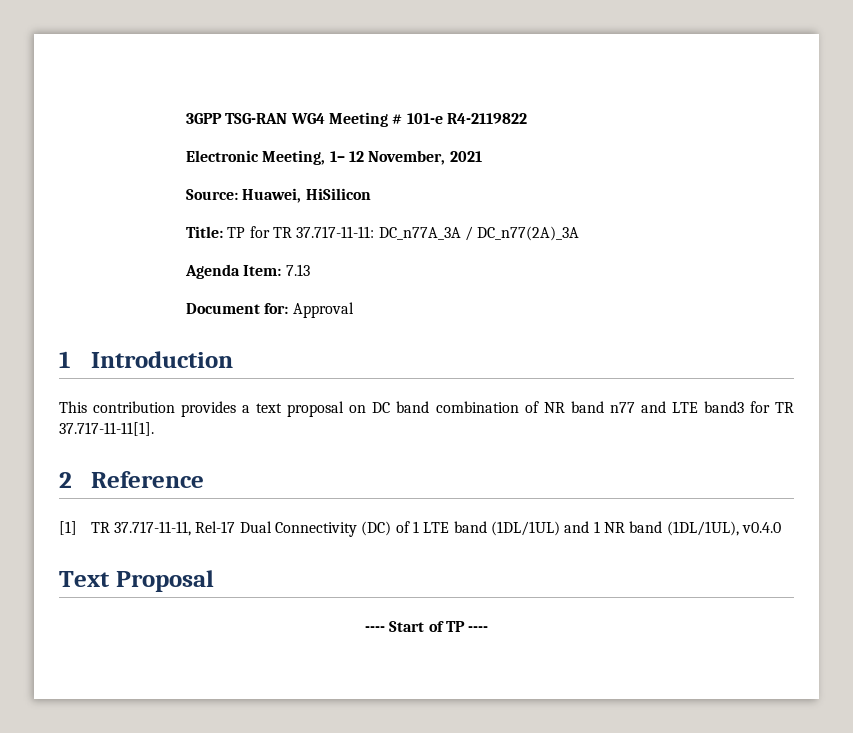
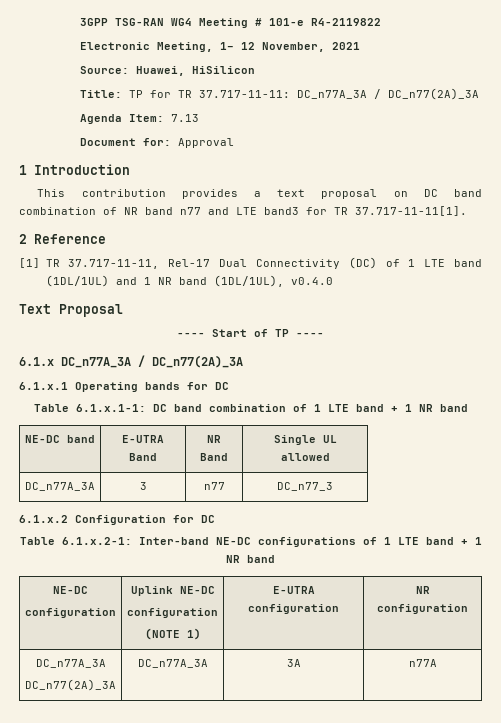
(489, 629) none -> [19,355,243,368] [19,382,229,392] [33,404,468,412] [25,435,95,443] [122,435,164,443] [129,453,157,461] [207,435,221,443] [200,453,228,461] [273,435,337,445] [280,453,330,461] [25,482,95,491] [139,482,147,490] [203,482,225,490] [277,482,333,491] [19,515,215,525] [19,537,482,547] [226,555,275,563] [53,586,88,594] [25,608,116,618] [130,586,215,596] [127,608,218,618] [144,628,201,640] [272,586,315,594] [248,604,339,614] [415,586,430,594] [377,604,468,614] [35,659,106,668] [25,679,116,691] [137,659,208,668] [286,659,301,667] [408,659,437,667] // 6.1.x DC_n77A_3A / DC_n77(2A)_3A // 6.1.x.1 Operating bands for DC // Table 6.1.x.1-1: DC band combination of 1 LTE band + 1 NR band // NE-DC band | E-UTRA Band | NR Band | Single UL allowed // DC_n77A_3A | 3 | n77 | DC_n77_3 // 6.1.x.2 Configuration for DC // Table 6.1.x.2-1: Inter-band NE-DC configurations of 1 LTE band + 1 NR band // NE-DC // configuration | Uplink NE-DC // configuration // (NOTE 1) | E-UTRA configuration | NR configuration // DC_n77A_3A // DC_n77(2A)_3A | DC_n77A_3A | 3A | n77A

